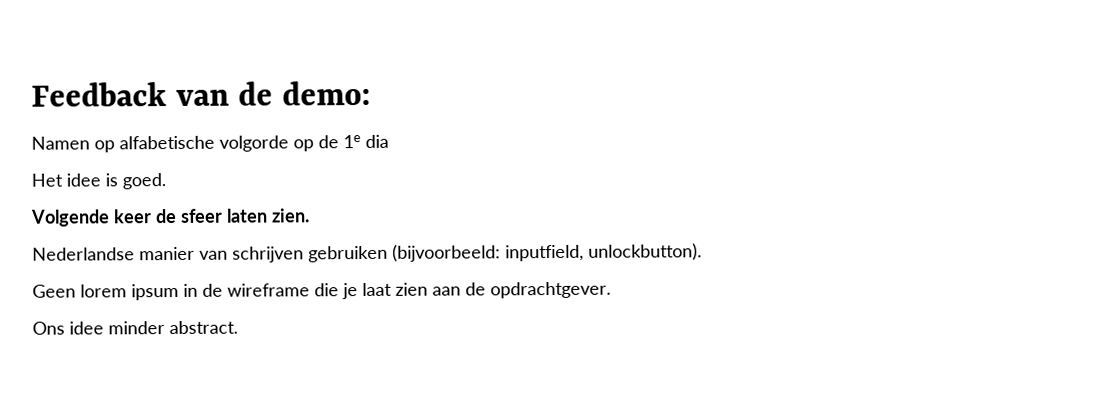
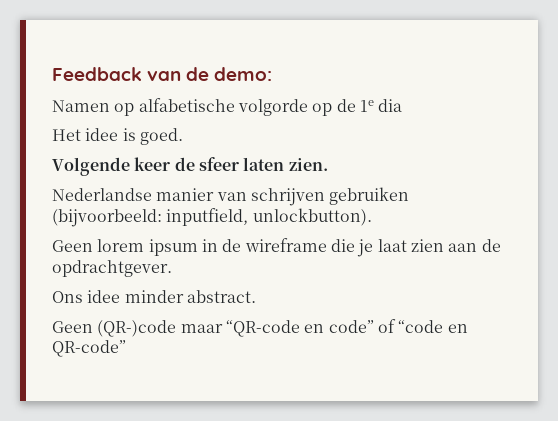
(238, 327) none -> [52,319,468,337] [52,340,126,357] // Geen (QR-)code maar “QR-code en code” of “code en QR-code”

